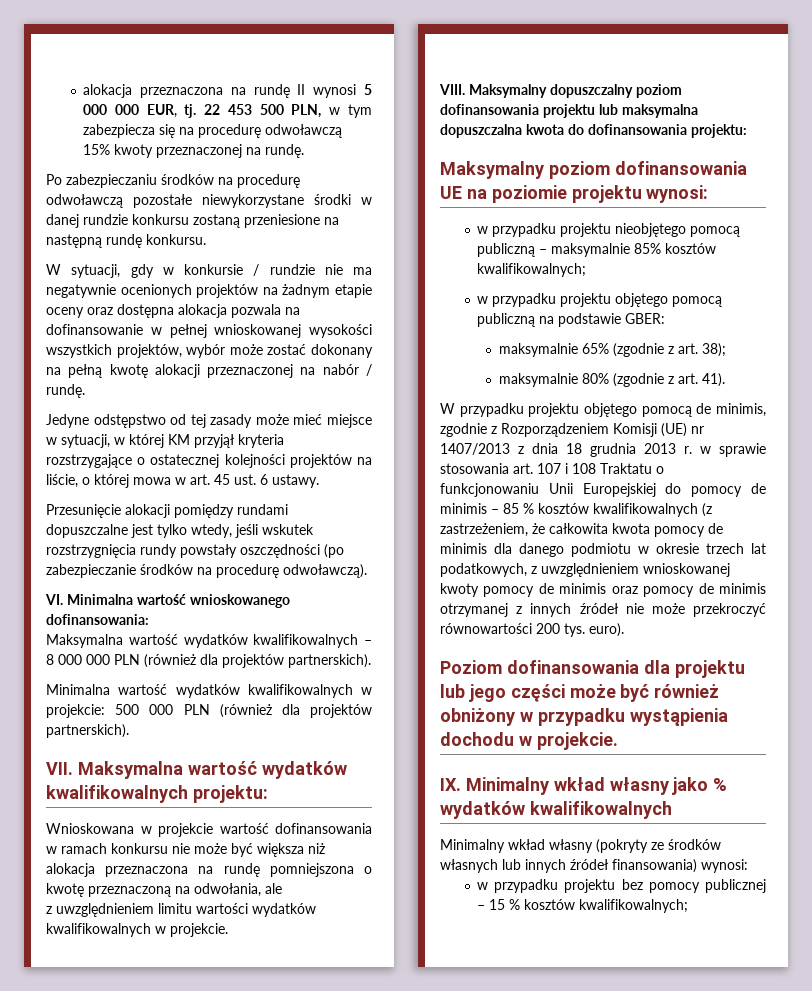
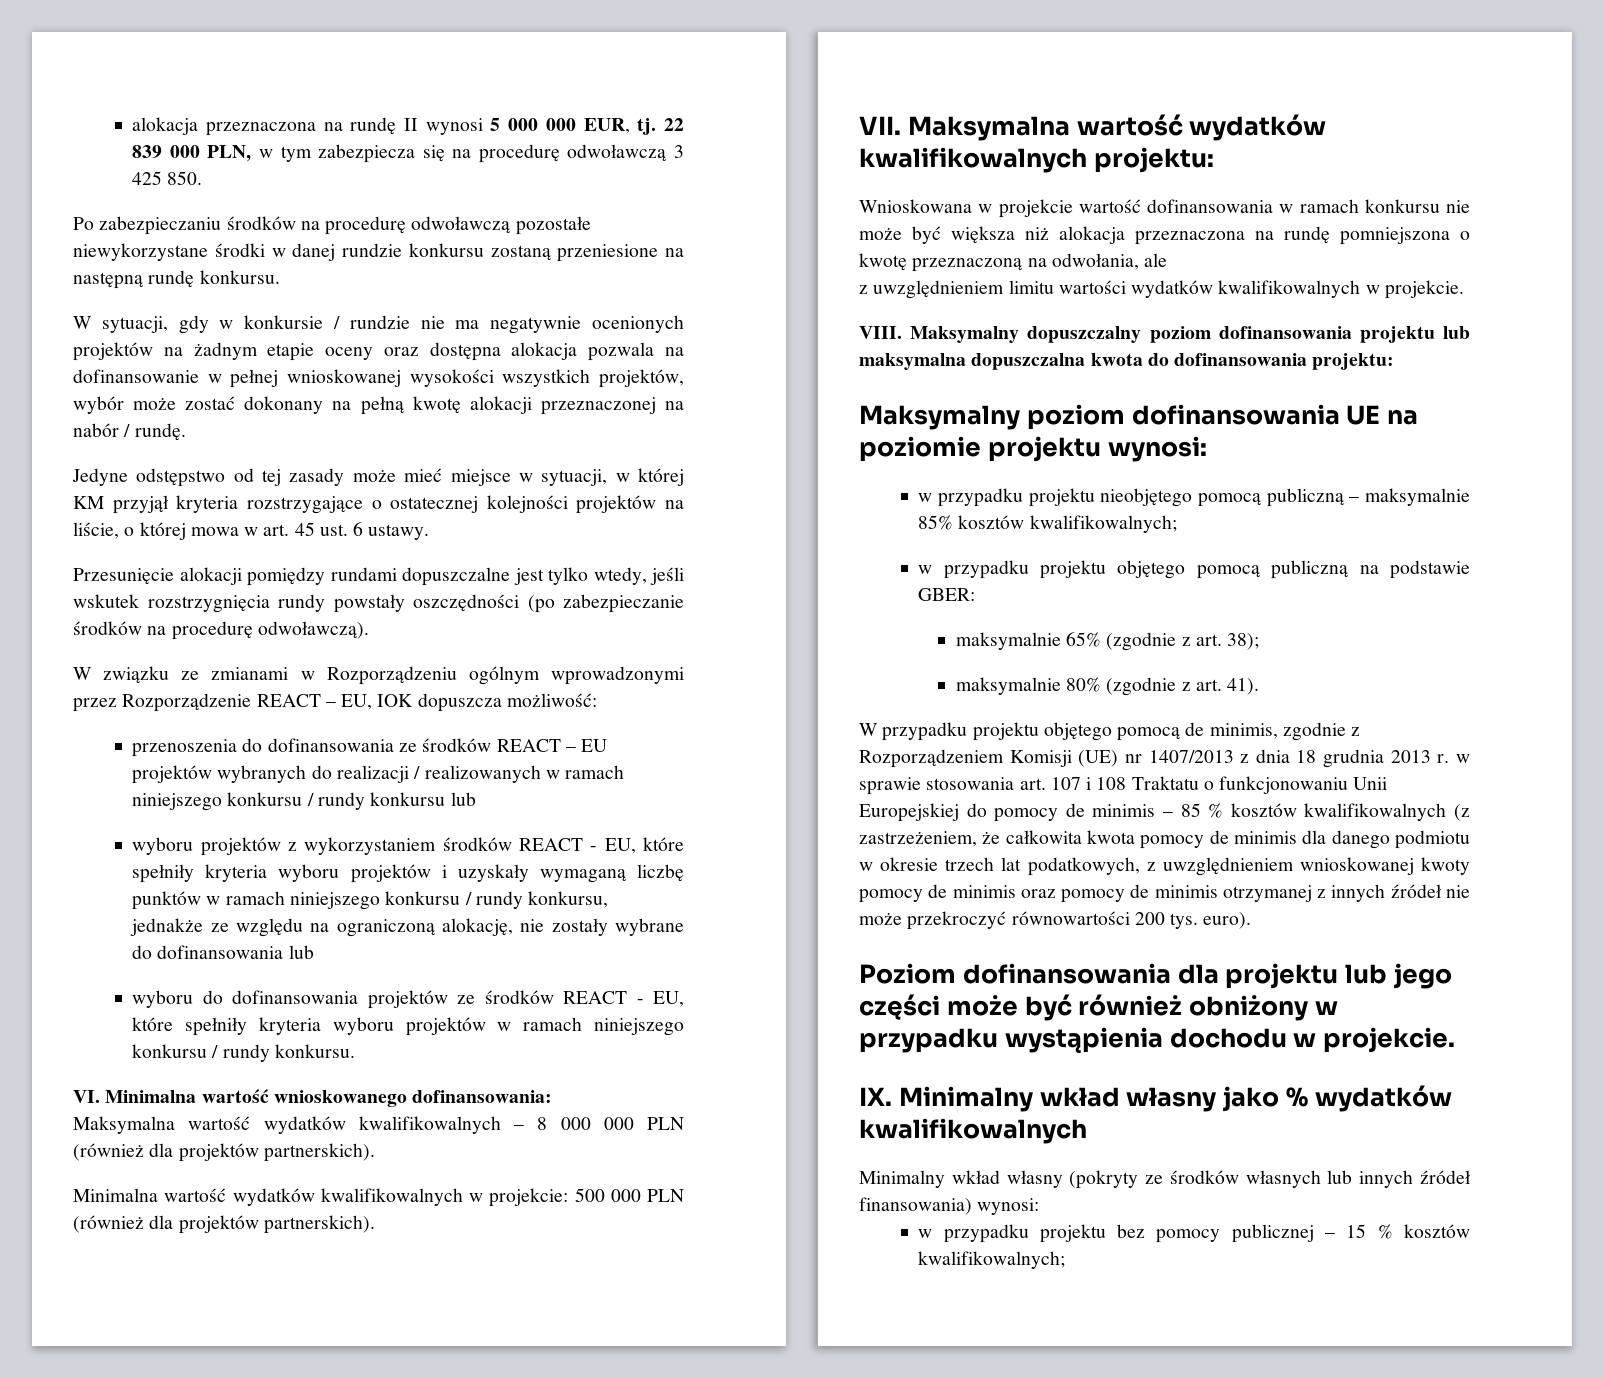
[227,104,284,115] 453 500 -> [132,145,200,158] 839 000
[83,144,305,158] 15% kwoty przeznaczonej na rundę. -> [674,145,684,158] [132,171,203,185] 3 425 850.
(367, 571) none -> [73,666,684,685] [73,693,597,712] [132,738,608,757] [132,765,625,784] [132,792,476,811] [132,837,684,856] [132,864,684,883] [132,891,609,910] [130,918,684,937] [132,945,314,959] [132,990,684,1009] [132,1017,684,1036] [132,1044,355,1062] // W związku ze zmianami w Rozporządzeniu ogólnym wprowadzonymi przez Rozporządzenie REACT – EU, IOK dopuszcza możliwość: // przenoszenia do dofinansowania ze środków REACT – EU projektów wybranych do realizacji / realizowanych w ramach niniejszego konkursu / rundy konkursu lub // wyboru projektów z wykorzystaniem środków REACT - EU, które spełniły kryteria wyboru projektów i uzyskały wymaganą liczbę punktów w ramach niniejszego konkursu / rundy konkursu, jednakże ze względu na ograniczoną alokację, nie zostały wybrane do dofinansowania lub // wyboru do dofinansowania projektów ze środków REACT - EU, które spełniły kryteria wyboru projektów w ramach niniejszego konkursu / rundy konkursu.

